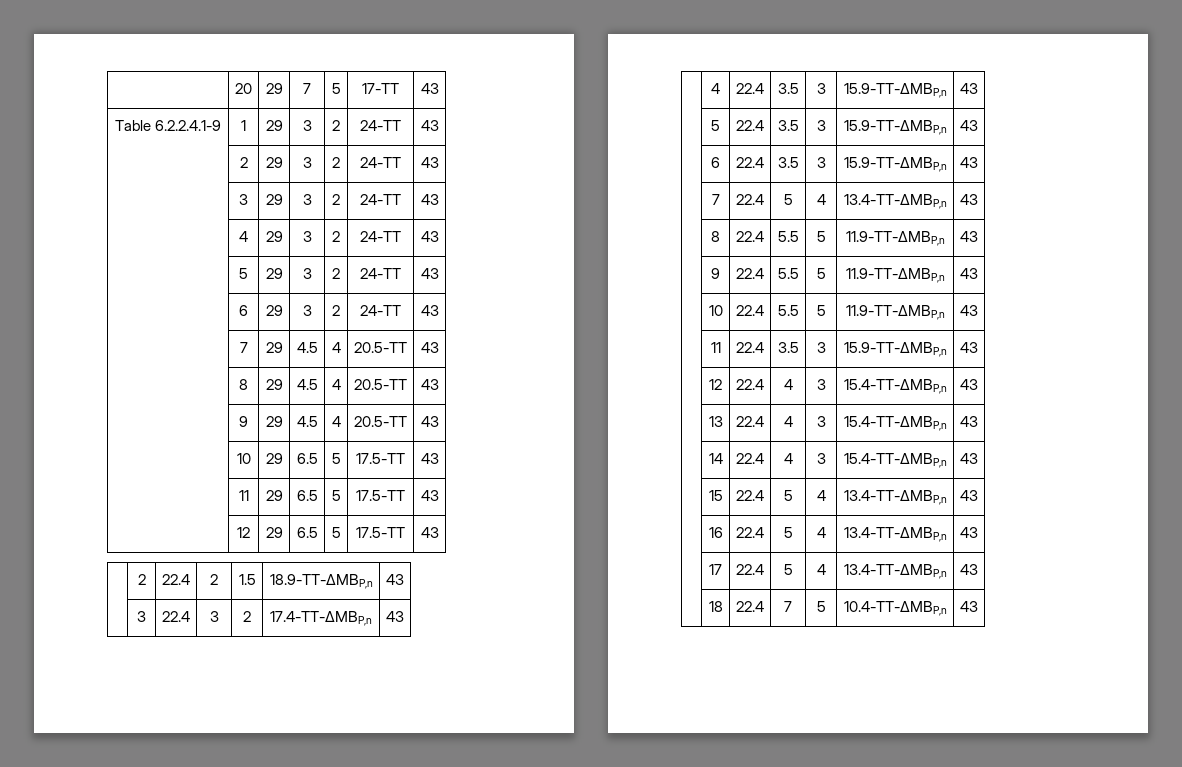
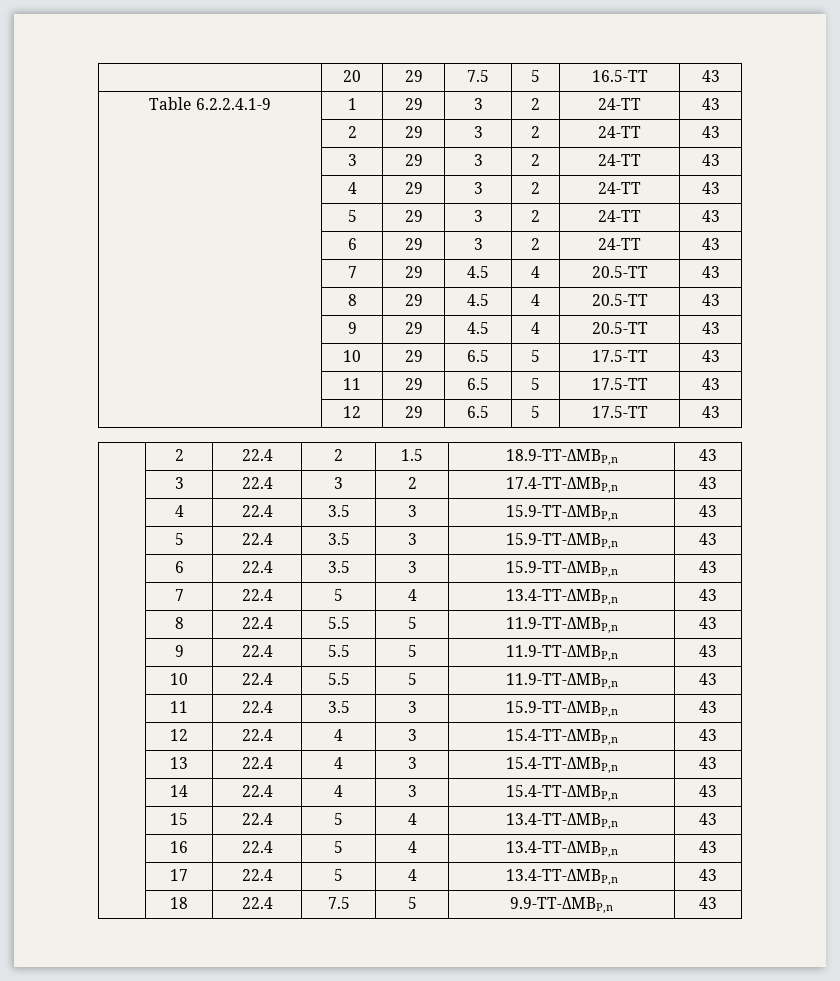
[303,83,311,94] [331,83,341,94] [362,83,399,94] 7 | 5 | 17-TT -> [467,70,489,82] [531,70,540,82] [591,70,648,82] 7.5 | 5 | 16.5-TT
[784,601,792,612] [816,601,826,612] [843,601,947,616] 7 | 5 | 10.4-TT-ΔMBP,n -> [327,897,350,909] [407,897,417,909] [510,897,613,914] 7.5 | 5 | 9.9-TT-ΔMBP,n

